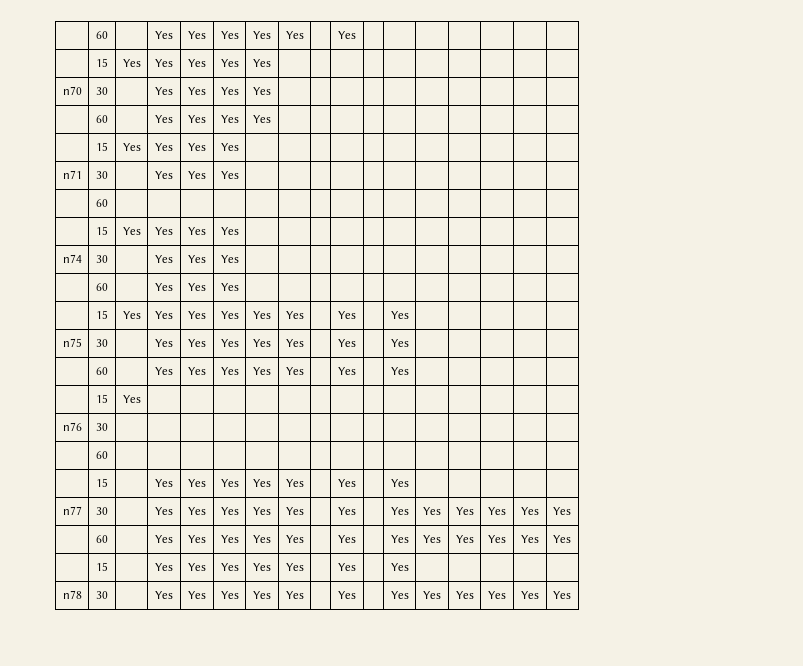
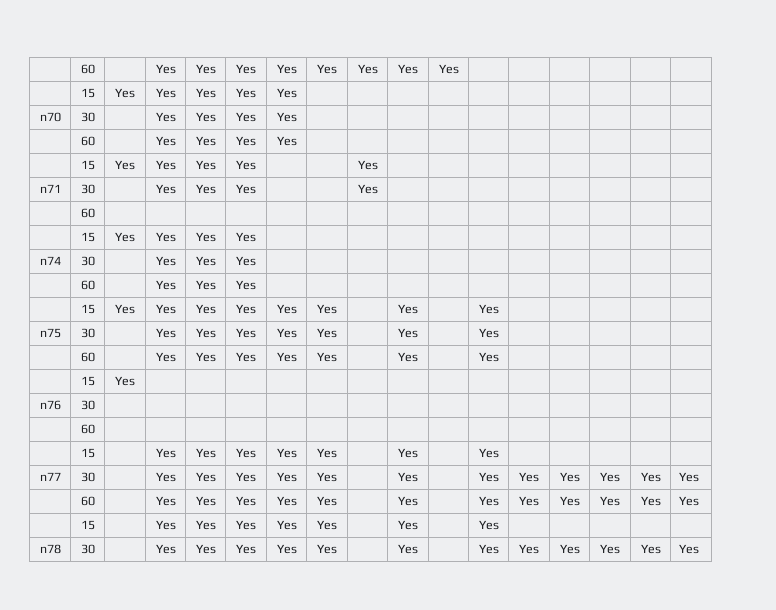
[96,31,108,39] [155,31,173,39] [188,31,206,39] [220,31,239,39] [253,31,271,39] [285,31,304,39] [338,31,356,39] | 60 | | Yes | Yes | Yes | Yes | Yes | | Yes | -> [80,64,95,74] [155,64,176,74] [195,64,216,74] [236,64,256,74] [276,64,297,74] [317,64,337,74] [357,64,378,74] [398,64,418,74] [438,64,459,74] | 60 | | Yes | Yes | Yes | Yes | Yes | Yes | Yes | Yes
(239, 147) none -> [357,160,378,170] Yes
(239, 175) none -> [357,184,378,194] Yes

